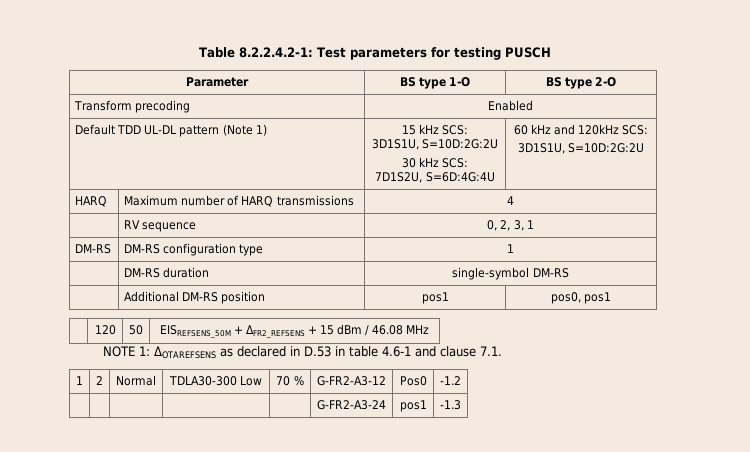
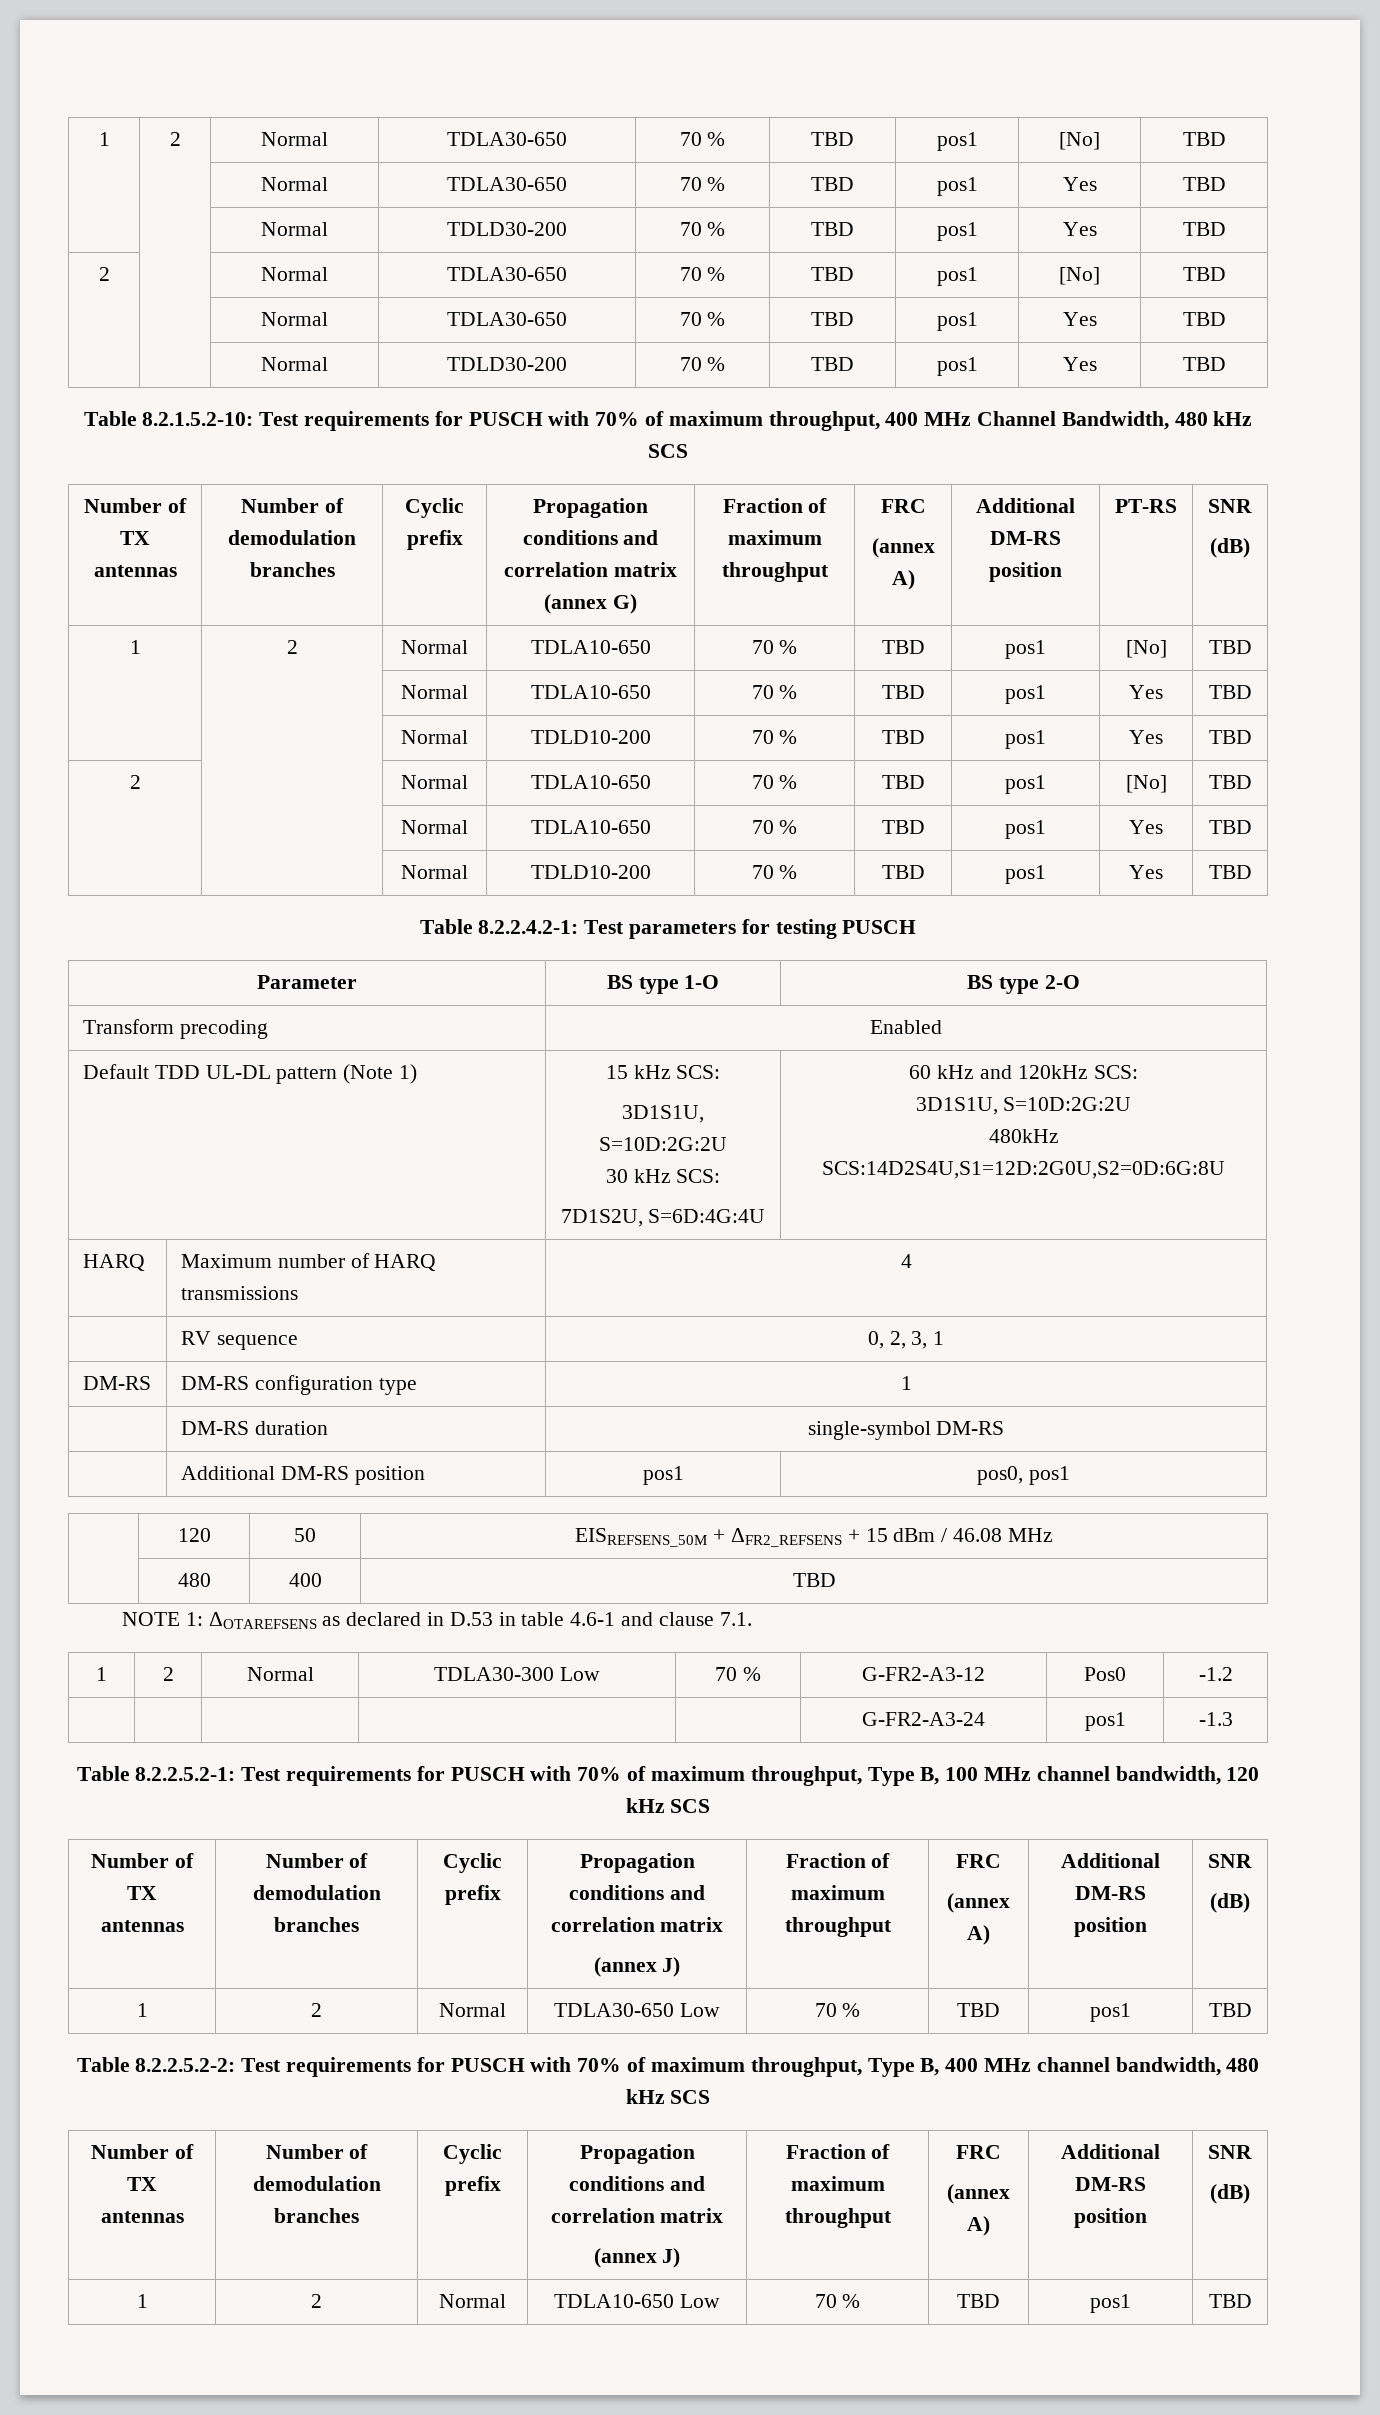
(199, 52) none -> [98,132,110,146] [169,132,181,146] [261,132,328,146] [447,132,567,146] [679,132,726,146] [811,132,854,146] [936,132,978,151] [1059,132,1100,150] [1182,132,1226,146] [261,177,328,191] [447,177,567,191] [679,177,726,191] [811,177,854,191] [936,177,978,196] [1062,177,1097,191] [1182,177,1226,191] [261,222,328,236] [447,222,567,236] [679,222,726,236] [811,222,854,236] [936,222,978,241] [1062,222,1097,236] [1182,222,1226,236] [98,267,110,281] [261,267,328,281] [447,267,567,281] [679,267,726,281] [811,267,854,281] [936,267,978,286] [1059,267,1100,285] [1182,267,1226,281] [261,312,328,326] [447,312,567,326] [679,312,726,326] [811,312,854,326] [936,312,978,331] [1062,312,1097,326] [1182,312,1226,326] [261,357,328,371] [447,357,567,371] [679,357,726,371] [811,357,854,371] [936,357,978,376] [1062,357,1097,371] [1182,357,1226,371] [83,411,1253,431] [648,444,688,458] [84,498,187,513] [120,531,150,545] [93,565,177,577] [241,498,344,513] [228,530,356,545] [249,562,335,577] [405,498,464,518] [406,530,463,550] [533,498,648,518] [522,530,659,545] [504,562,677,577] [544,594,637,614] [722,498,828,513] [727,530,822,545] [721,562,829,582] [880,499,926,513] [871,538,935,558] [891,570,915,590] [976,498,1075,513] [990,531,1061,545] [989,562,1062,582] [1115,499,1177,513] [1208,499,1252,513] [1210,538,1250,558] [129,640,141,654] [286,640,298,654] [401,640,468,654] [530,640,651,654] [751,640,798,654] [881,640,925,654] [1005,640,1046,659] [1125,640,1167,658] [1208,640,1252,654] [401,685,468,699] [530,685,651,699] [751,685,798,699] [881,685,925,699] [1005,685,1046,704] [1129,685,1163,699] [1208,685,1252,699] [401,730,468,744] [530,730,651,744] [751,730,798,744] [881,730,925,744] [1005,730,1046,749] [1129,730,1163,744] [1208,730,1252,744] [129,775,141,789] [401,775,468,789] [530,775,651,789] [751,775,798,789] [881,775,925,789] [1005,775,1046,794] [1125,775,1167,793] [1208,775,1252,789] [401,820,468,834] [530,820,651,834] [751,820,798,834] [881,820,925,834] [1005,820,1046,839] [1129,820,1163,834] [1208,820,1252,834] [401,865,468,879] [530,865,651,879] [751,865,798,879] [881,865,925,879] [1005,865,1046,884] [1129,865,1163,879] [1208,865,1252,879] 1 | 2 | Normal | TDLA30-650 | 70 % | TBD | pos1 | [No] | TBD // | | Normal | TDLA30-650 | 70 % | TBD | pos1 | Yes | TBD // | | Normal | TDLD30-200 | 70 % | TBD | pos1 | Yes | TBD // 2 | | Normal | TDLA30-650 | 70 % | TBD | pos1 | [No] | TBD // | | Normal | TDLA30-650 | 70 % | TBD | pos1 | Yes | TBD // | | Normal | TDLD30-200 | 70 % | TBD | pos1 | Yes | TBD // Table 8.2.1.5.2-10: Test requirements for PUSCH with 70% of maximum throughput, 400 MHz Channel Bandwidth, 480 kHz SCS // Number of TX antennas | Number of demodulation branches | Cyclic prefix | Propagation conditions and correlation matrix (annex G) | Fraction of maximum throughput | FRC // (annex A) | Additional DM-RS position | PT-RS | SNR // (dB) // 1 | 2 | Normal | TDLA10-650 | 70 % | TBD | pos1 | [No] | TBD // | | Normal | TDLA10-650 | 70 % | TBD | pos1 | Yes | TBD // | | Normal | TDLD10-200 | 70 % | TBD | pos1 | Yes | TBD // 2 | | Normal | TDLA10-650 | 70 % | TBD | pos1 | [No] | TBD // | | Normal | TDLA10-650 | 70 % | TBD | pos1 | Yes | TBD // | | Normal | TDLD10-200 | 70 % | TBD | pos1 | Yes | TBD //
(645, 148) none -> [988,1129,1059,1143] [822,1161,1225,1179] // 480kHz SCS:14D2S4U,S1=12D:2G0U,S2=0D:6G:8U
(430, 329) none -> [177,1573,211,1587] [288,1573,322,1587] [792,1573,836,1587] // | 480 | 400 | TBD
(461, 405) none -> [76,1766,1260,1786] [625,1798,711,1813] [91,1853,194,1868] [127,1886,157,1900] [100,1920,184,1932] [265,1853,369,1868] [252,1885,381,1900] [274,1917,359,1932] [443,1853,502,1873] [444,1885,501,1905] [579,1853,695,1873] [569,1885,705,1900] [550,1917,724,1932] [593,1957,681,1977] [785,1853,891,1868] [790,1885,885,1900] [784,1917,892,1937] [956,1854,1001,1868] [947,1893,1010,1913] [967,1925,990,1945] [1061,1853,1160,1868] [1075,1886,1146,1900] [1074,1917,1147,1937] [1208,1854,1252,1868] [1210,1893,1250,1913] [136,2003,148,2017] [311,2003,322,2017] [439,2003,506,2017] [554,2003,720,2017] [814,2003,861,2017] [957,2003,1000,2017] [1090,2003,1131,2022] [1208,2003,1252,2017] [76,2057,1260,2077] [625,2089,711,2104] [91,2144,194,2159] [127,2177,157,2191] [100,2211,184,2223] [265,2144,369,2159] [252,2176,381,2191] [274,2208,359,2223] [443,2144,502,2164] [444,2176,501,2196] [579,2144,695,2164] [569,2176,705,2191] [550,2208,724,2223] [593,2248,681,2268] [785,2144,891,2159] [790,2176,885,2191] [784,2208,892,2228] [956,2145,1001,2159] [947,2184,1010,2204] [967,2216,990,2236] [1061,2144,1160,2159] [1075,2177,1146,2191] [1074,2208,1147,2228] [1208,2145,1252,2159] [1210,2184,1250,2204] [136,2294,148,2308] [311,2294,322,2308] [439,2294,506,2308] [554,2294,720,2308] [814,2294,861,2308] [957,2294,1000,2308] [1090,2294,1131,2313] [1208,2294,1252,2308] // Table 8.2.2.5.2-1: Test requirements for PUSCH with 70% of maximum throughput, Type B, 100 MHz channel bandwidth, 120 kHz SCS // Number of TX antennas | Number of demodulation branches | Cyclic prefix | Propagation conditions and correlation matrix // (annex J) | Fraction of maximum throughput | FRC // (annex A) | Additional DM-RS position | SNR // (dB) // 1 | 2 | Normal | TDLA30-650 Low | 70 % | TBD | pos1 | TBD // Table 8.2.2.5.2-2: Test requirements for PUSCH with 70% of maximum throughput, Type B, 400 MHz channel bandwidth, 480 kHz SCS // Number of TX antennas | Number of demodulation branches | Cyclic prefix | Propagation conditions and correlation matrix // (annex J) | Fraction of maximum throughput | FRC // (annex A) | Additional DM-RS position | SNR // (dB) // 1 | 2 | Normal | TDLA10-650 Low | 70 % | TBD | pos1 | TBD

